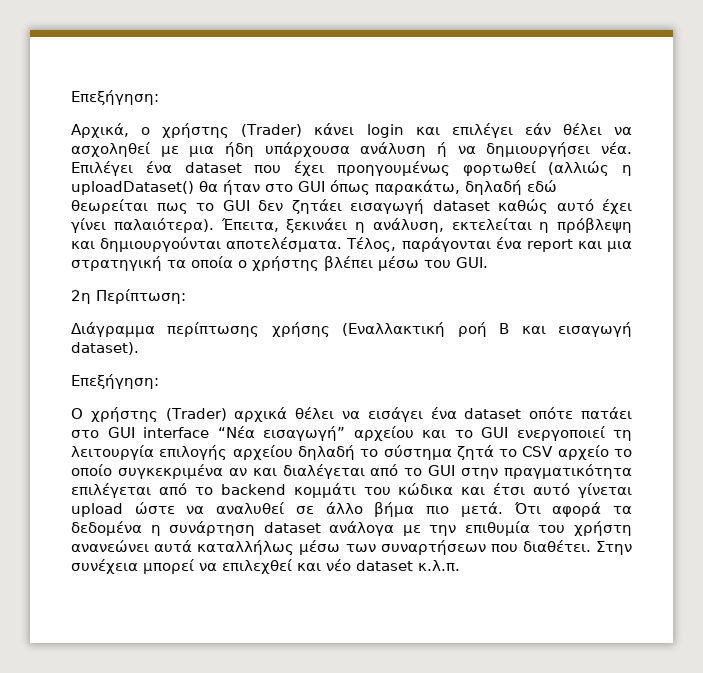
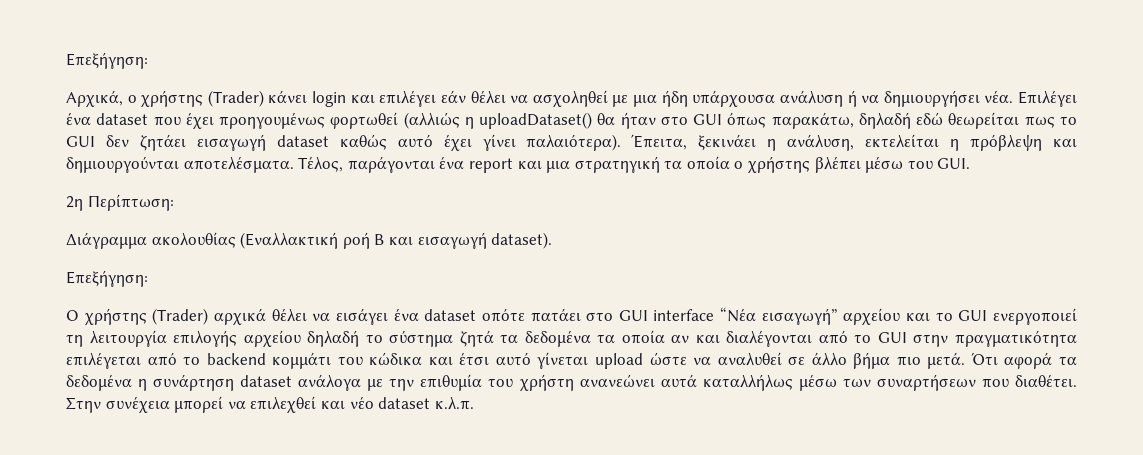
[167,322,330,337] περίπτωσης χρήσης -> [151,232,236,248] ακολουθίας
[499,445,632,460] [71,464,223,479] το CSV αρχείο το οποίο συγκεκριμένα -> [500,330,665,347] τα δεδομένα τα οποία
[282,464,365,479] διαλέγεται -> [726,330,813,347] διαλέγονται

